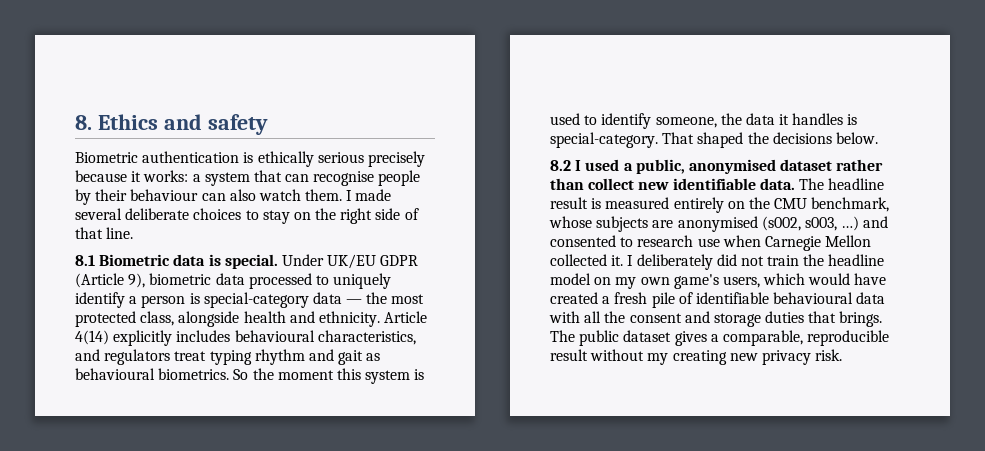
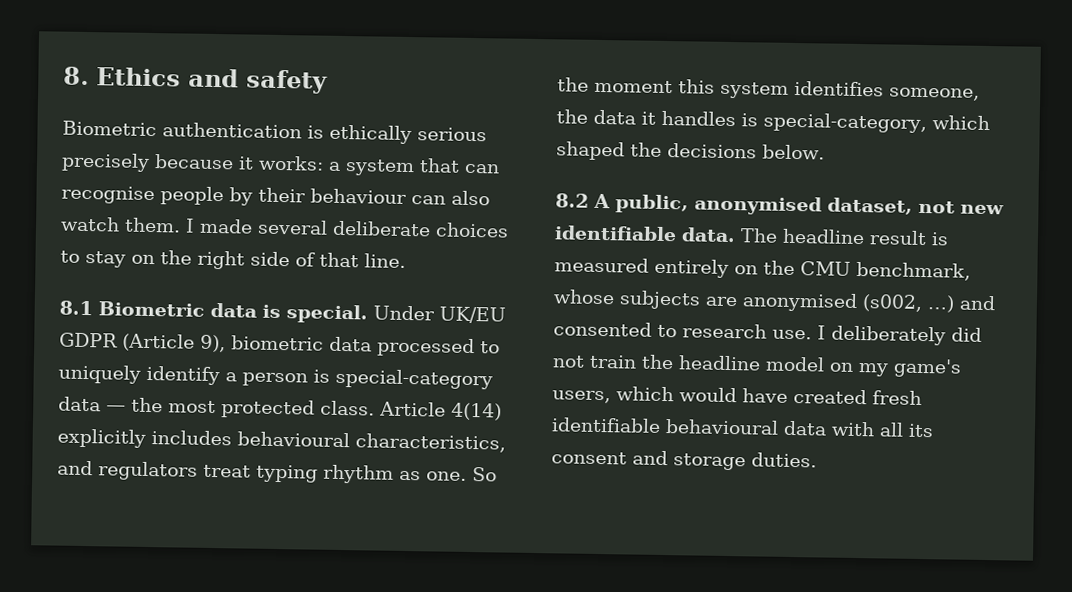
[140,311,380,327] class, alongside health and ethnicity. -> [320,400,375,416] class.
[308,349,381,365] [75,368,230,380] and gait as behavioural biometrics. -> [399,470,467,481] as one.
[414,369,425,380] [550,113,652,129] is used to identify -> [794,80,884,97] identifies
[550,132,695,148] special-category. That -> [763,112,990,134] special-category, which
[575,159,884,174] [550,178,635,190] I used a public, anonymised dataset rather than collect -> [593,193,955,216] A public, anonymised dataset, not
[804,217,837,231] s003, -> (923, 303) none
[697,235,872,251] [550,254,624,266] use when Carnegie Mellon collected it. -> [772,329,812,340] use.
[640,277,670,285] own -> (888, 370) none
[602,292,693,308] a fresh pile of -> [872,390,922,405] fresh
[604,311,626,323] the -> [908,423,934,438] its
[765,311,883,327] [550,330,890,346] [550,349,843,365] duties that brings. The public dataset gives a comparable, reproducible result without my creating new privacy risk. -> [751,452,817,468] duties.

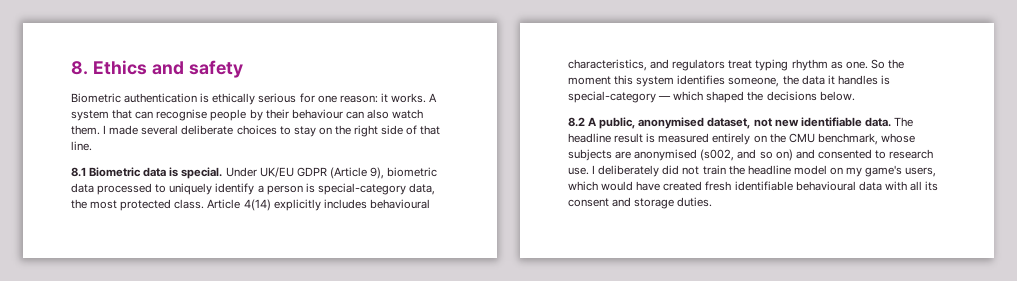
[61,152,341,172] precisely because it works: a -> [299,93,438,103] for one reason: it works. A
[58,396,126,412] data — -> [408,183,435,195] data,
[763,112,927,134] special-category, -> [568,91,672,103] special-category —
[927,295,955,313] …) -> [737,149,793,161] and so on)

